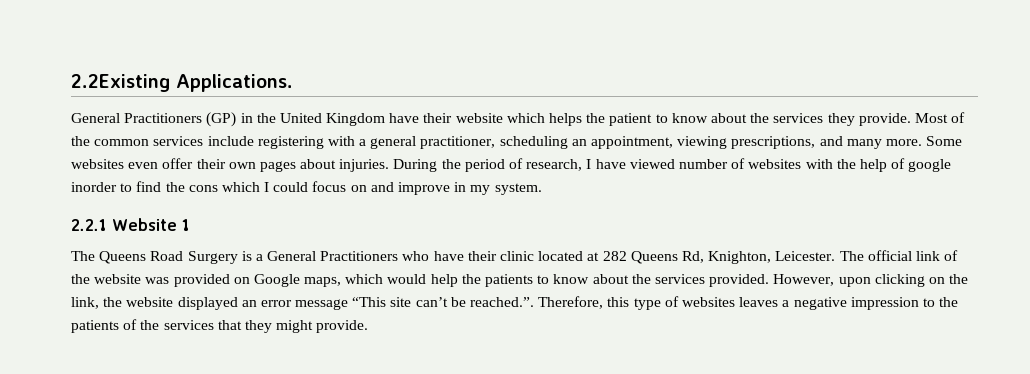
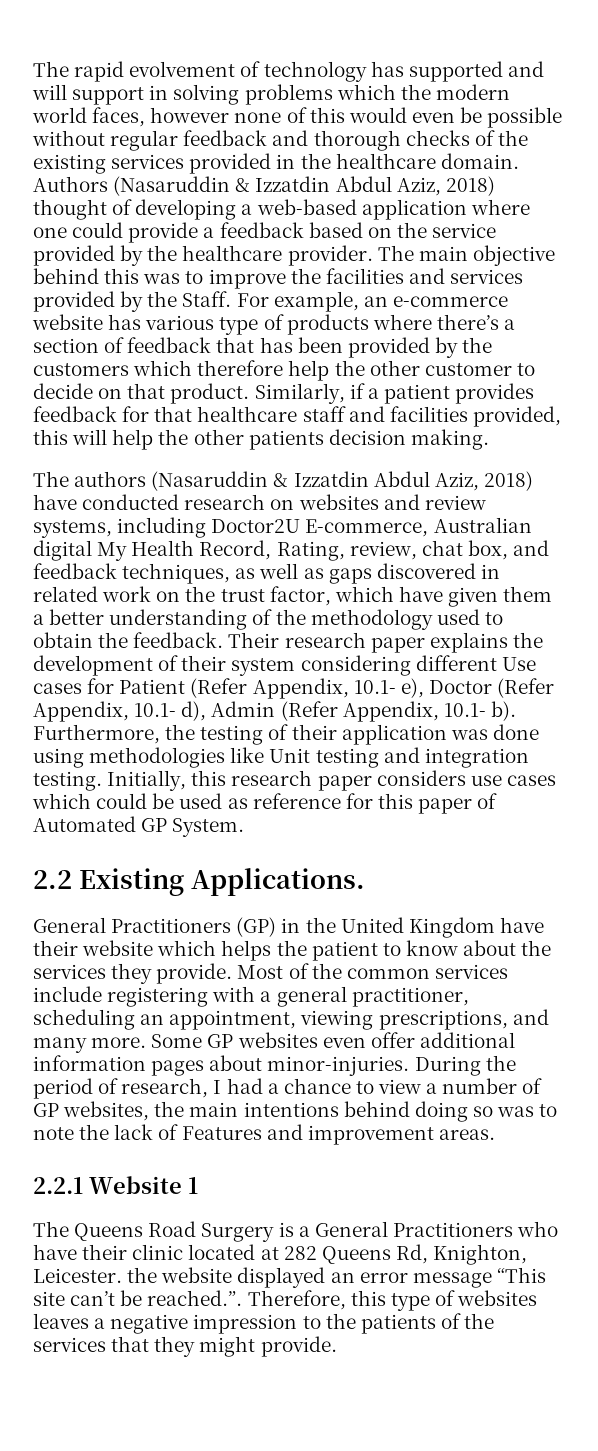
[71,74,170,92] 2.2Existing -> [33,61,544,82] [32,84,510,105] [32,107,563,128] [32,130,528,151] [33,153,519,174] [33,176,495,196] [33,199,530,220] [33,222,497,243] [33,245,555,266] [33,268,524,289] [33,291,508,312] [32,314,516,335] [33,337,493,358] [33,360,535,381] [33,383,535,404] [33,406,561,427] [33,429,489,450] [33,471,533,491] [33,494,486,510] [33,517,532,538] [33,540,550,561] [33,563,500,584] [33,586,553,607] [33,609,503,630] [33,632,543,653] [33,655,536,676] [33,678,555,699] [33,701,516,722] [33,724,539,745] [33,747,529,768] [33,770,556,791] [32,793,498,814] [33,816,245,837] [33,868,184,896] The rapid evolvement of technology has supported and will support in solving problems which the modern world faces, however none of this would even be possible without regular feedback and thorough checks of the existing services provided in the healthcare domain. Authors (Nasaruddin & Izzatdin Abdul Aziz, 2018) thought of developing a web-based application where one could provide a feedback based on the service provided by the healthcare provider. The main objective behind this was to improve the facilities and services provided by the Staff. For example, an e-commerce website has various type of products where there’s a section of feedback that has been provided by the customers which therefore help the other customer to decide on that product. Similarly, if a patient provides feedback for that healthcare staff and facilities provided, this will help the other patients decision making. // The authors (Nasaruddin & Izzatdin Abdul Aziz, 2018) have conducted research on websites and review systems, including Doctor2U E-commerce, Australian digital My Health Record, Rating, review, chat box, and feedback techniques, as well as gaps discovered in related work on the trust factor, which have given them a better understanding of the methodology used to obtain the feedback. Their research paper explains the development of their system considering different Use cases for Patient (Refer Appendix, 10.1- e), Doctor (Refer Appendix, 10.1- d), Admin (Refer Appendix, 10.1- b). Furthermore, the testing of their application was done using methodologies like Unit testing and integration testing. Initially, this research paper considers use cases which could be used as reference for this paper of Automated GP System. // 2.2 Existing
(963, 141) none -> [207,1034,234,1048] GP
[196,159,256,169] their own -> [419,1032,515,1048] [33,1055,146,1071] additional information
[339,159,390,172] injuries. -> [267,1056,410,1076] minor-injuries.
[595,158,952,172] [71,181,542,195] have viewed number of websites with the help of google inorder to find the cons which I could focus on and improve in my system. -> [226,1078,543,1094] [33,1101,558,1122] [33,1124,495,1145] had a chance to view a number of GP websites, the main intentions behind doing so was to note the lack of Features and improvement areas.
[839,250,959,261] [71,274,969,287] [71,297,99,309] The official link of the website was provided on Google maps, which would help the patients to know about the services provided. However, upon clicking on the link, -> (122, 1275) none

